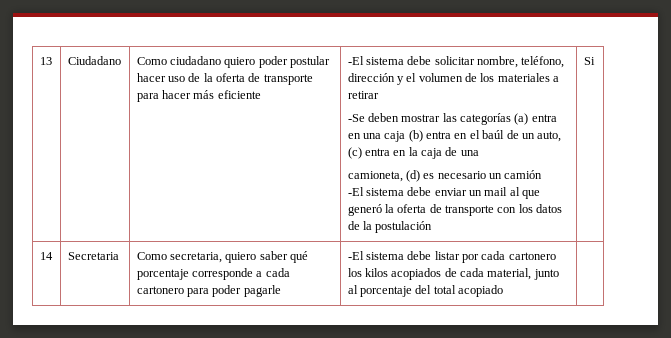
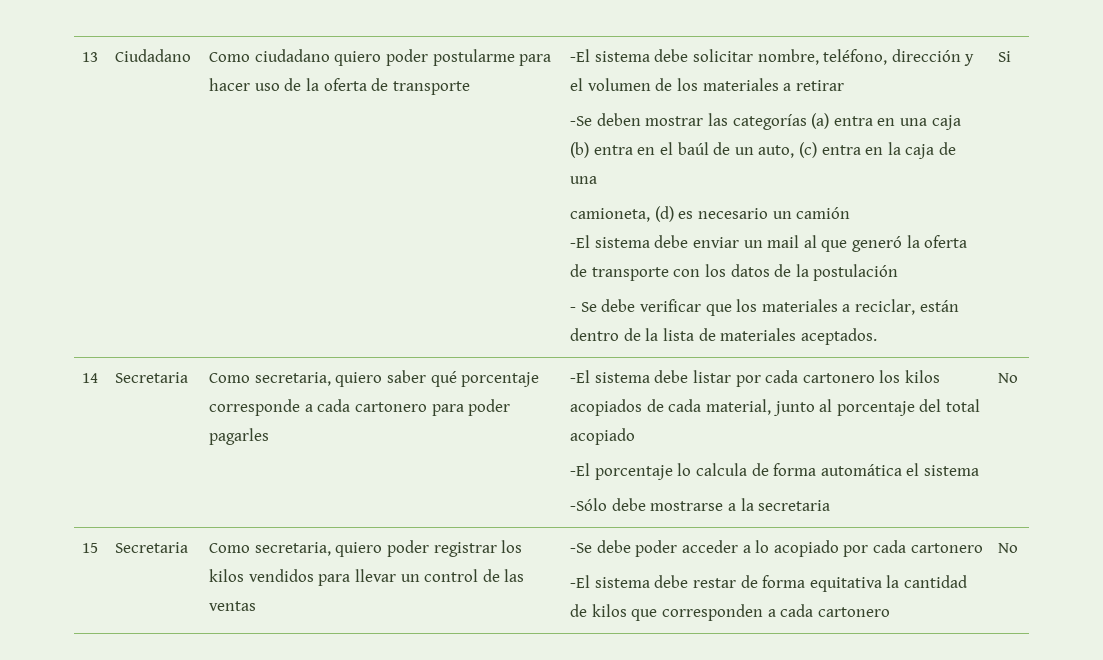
[290,56,331,68] postular -> [432,49,552,66] postularme para
[136,90,261,102] para hacer más eficiente -> (470, 88) none
(433, 227) none -> [570,299,959,316] [570,328,877,345] // - Se debe verificar que los materiales a reciclar, están dentro de la lista de materiales aceptados.
[243,285,281,297] pagarle -> [209,428,270,445] pagarles
(504, 291) | -> [570,463,979,480] [570,498,831,511] [998,373,1019,383] [82,543,99,553] [115,542,189,553] [209,540,523,557] [209,569,525,586] [209,601,257,611] [570,540,983,557] [570,575,967,592] [570,604,890,621] [998,543,1019,553] // -El porcentaje lo calcula de forma automática el sistema // -Sólo debe mostrarse a la secretaria | No // 15 | Secretaria | Como secretaria, quiero poder registrar los kilos vendidos para llevar un control de las ventas | -Se debe poder acceder a lo acopiado por cada cartonero // -El sistema debe restar de forma equitativa la cantidad de kilos que corresponden a cada cartonero | No

